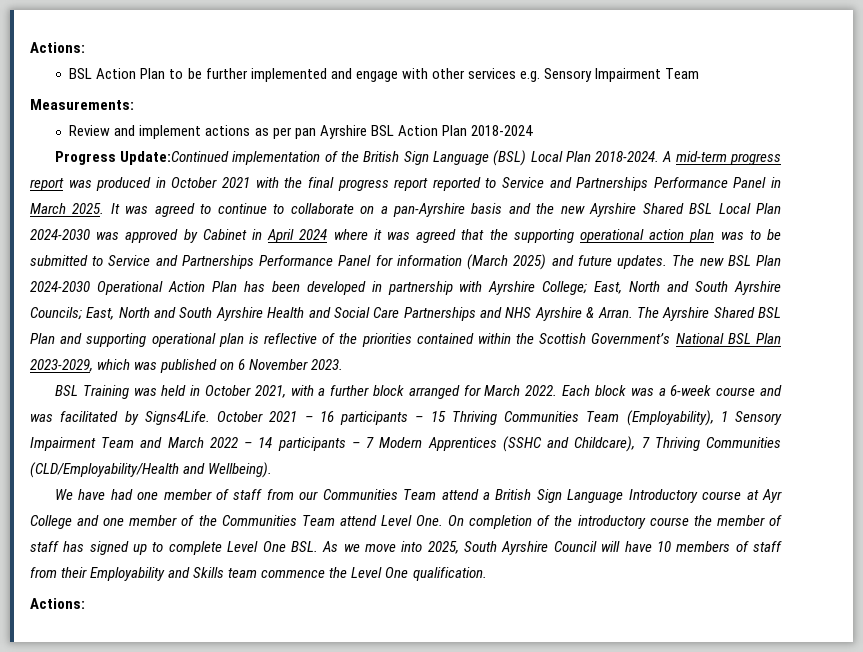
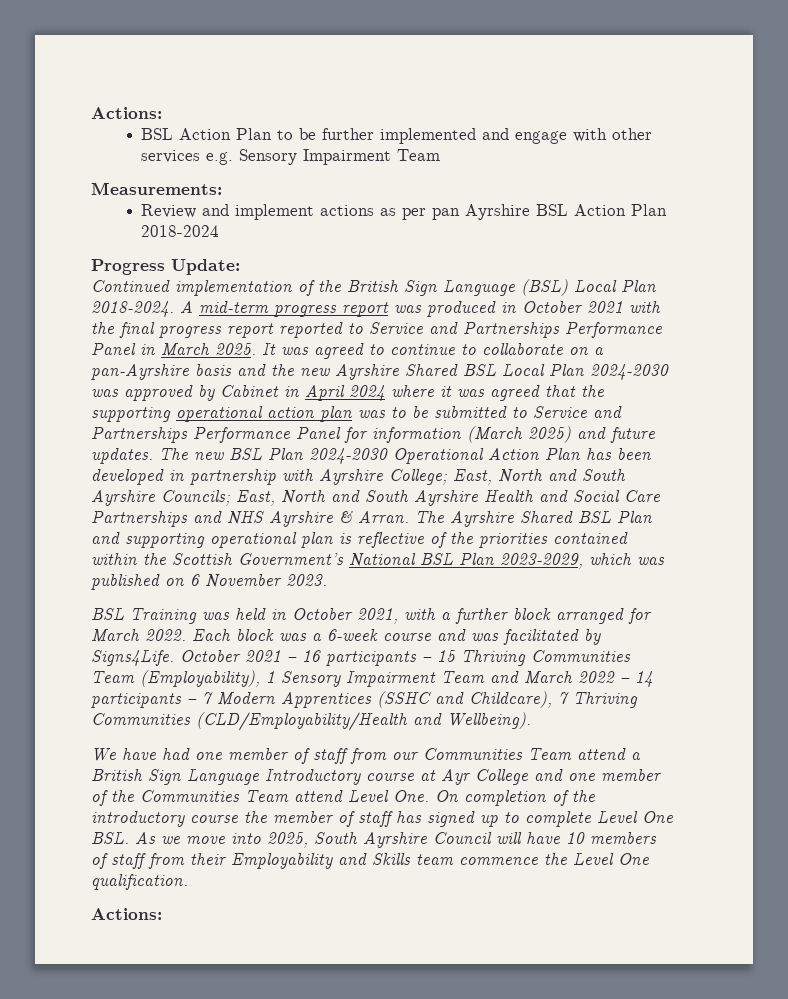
[120,151,230,165] Update:Continued -> [171,259,240,275] [91,280,170,292] Update: // Continued

